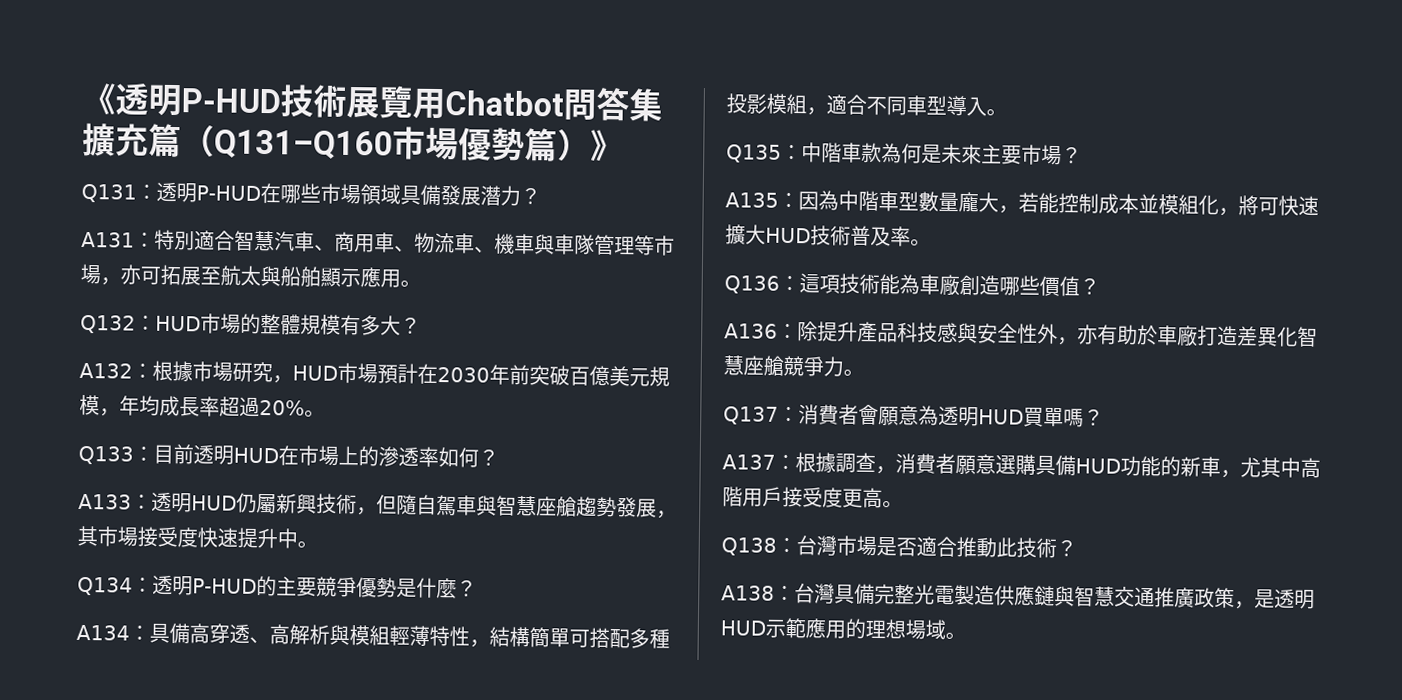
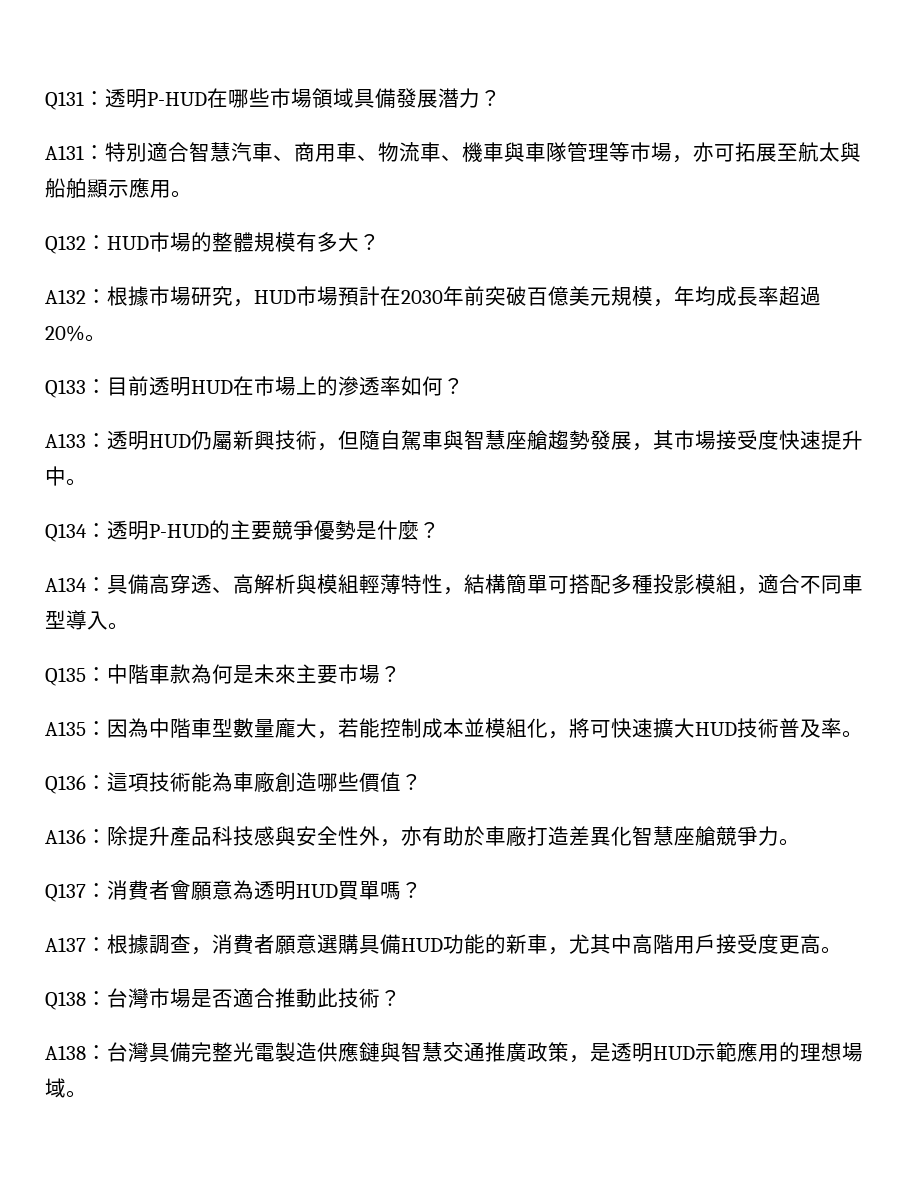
[82,82,663,122] [82,122,624,162] 《透明P-HUD技術展覽用Chatbot問答集擴充篇（Q131–Q160市場優勢篇）》 // -> (45, 100) none

